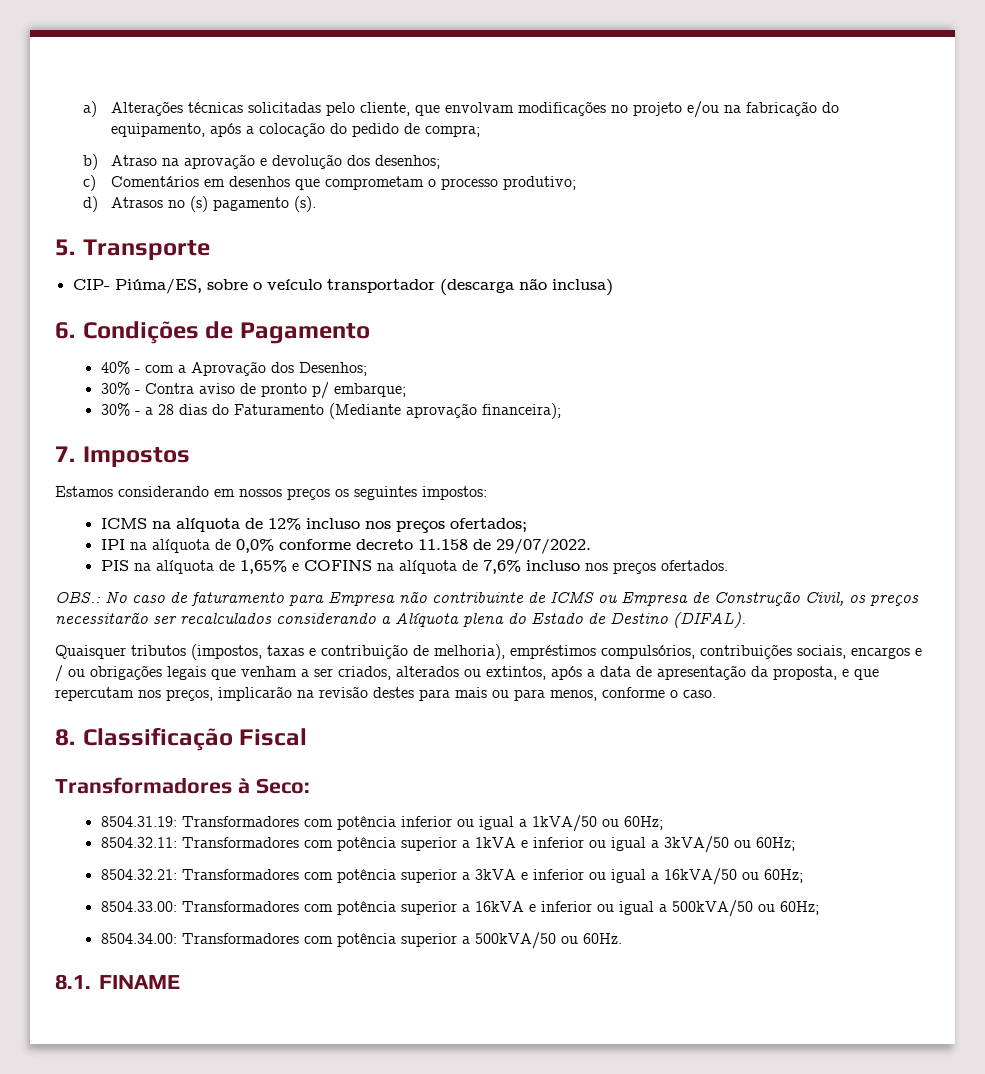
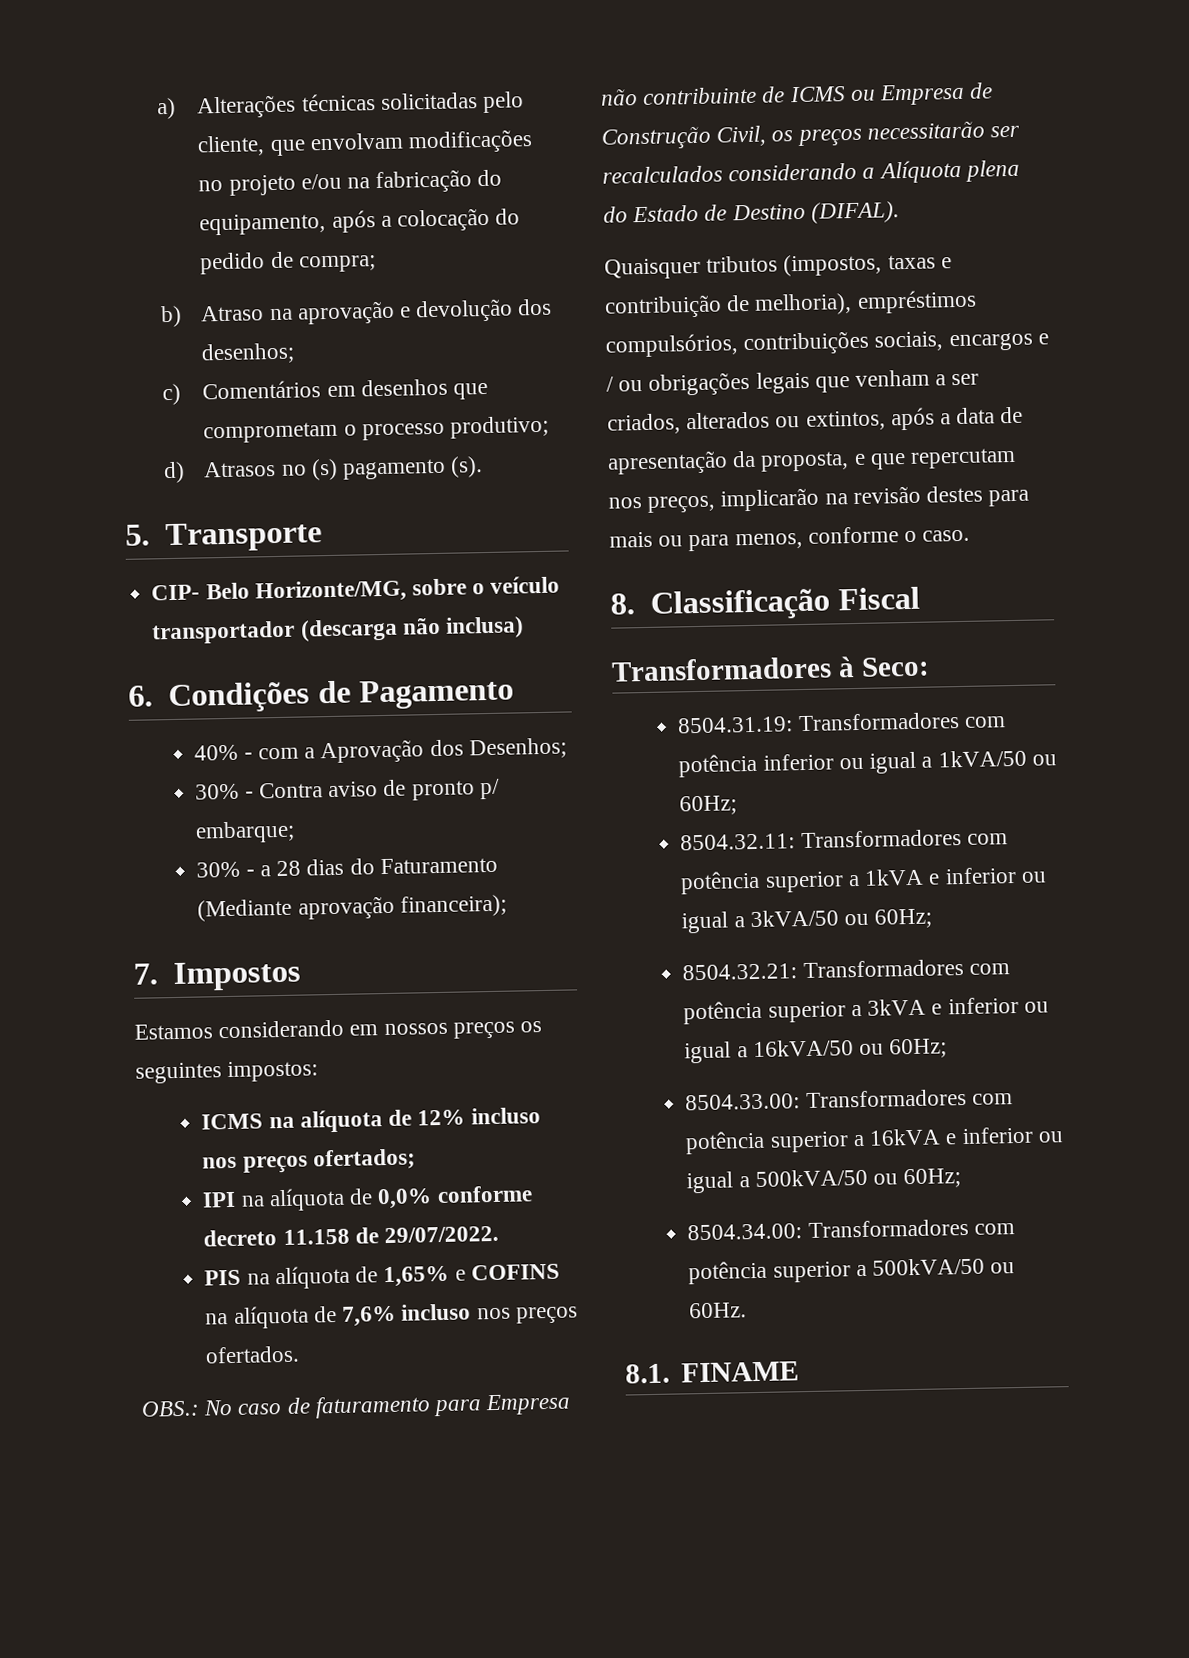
[114,278,202,294] Piúma/ES, -> [205,579,407,604] Belo Horizonte/MG,

